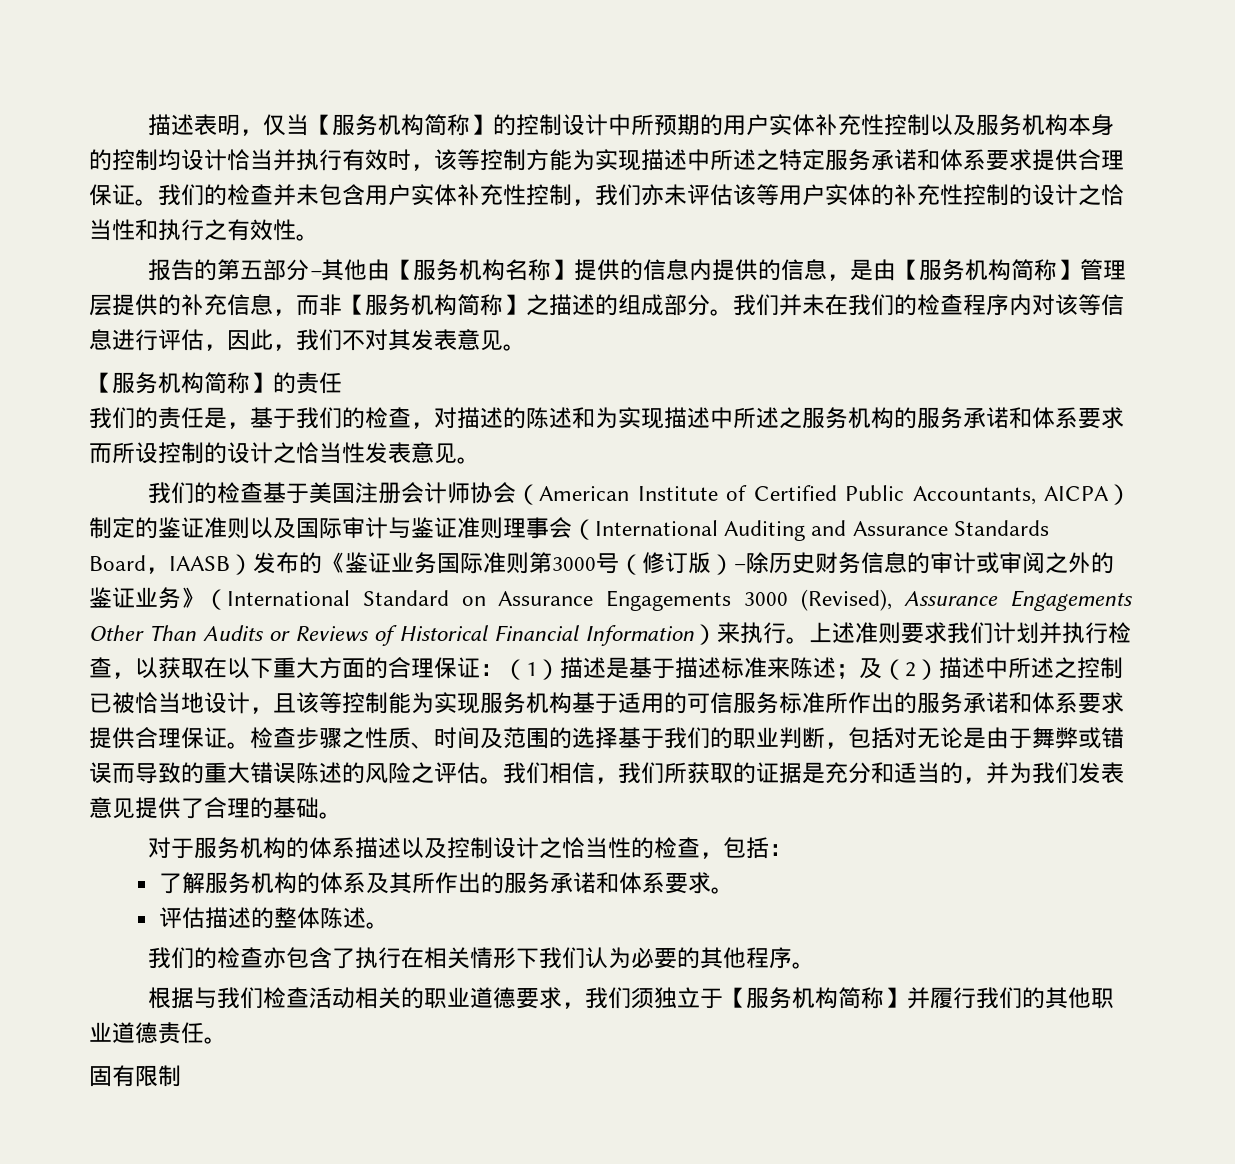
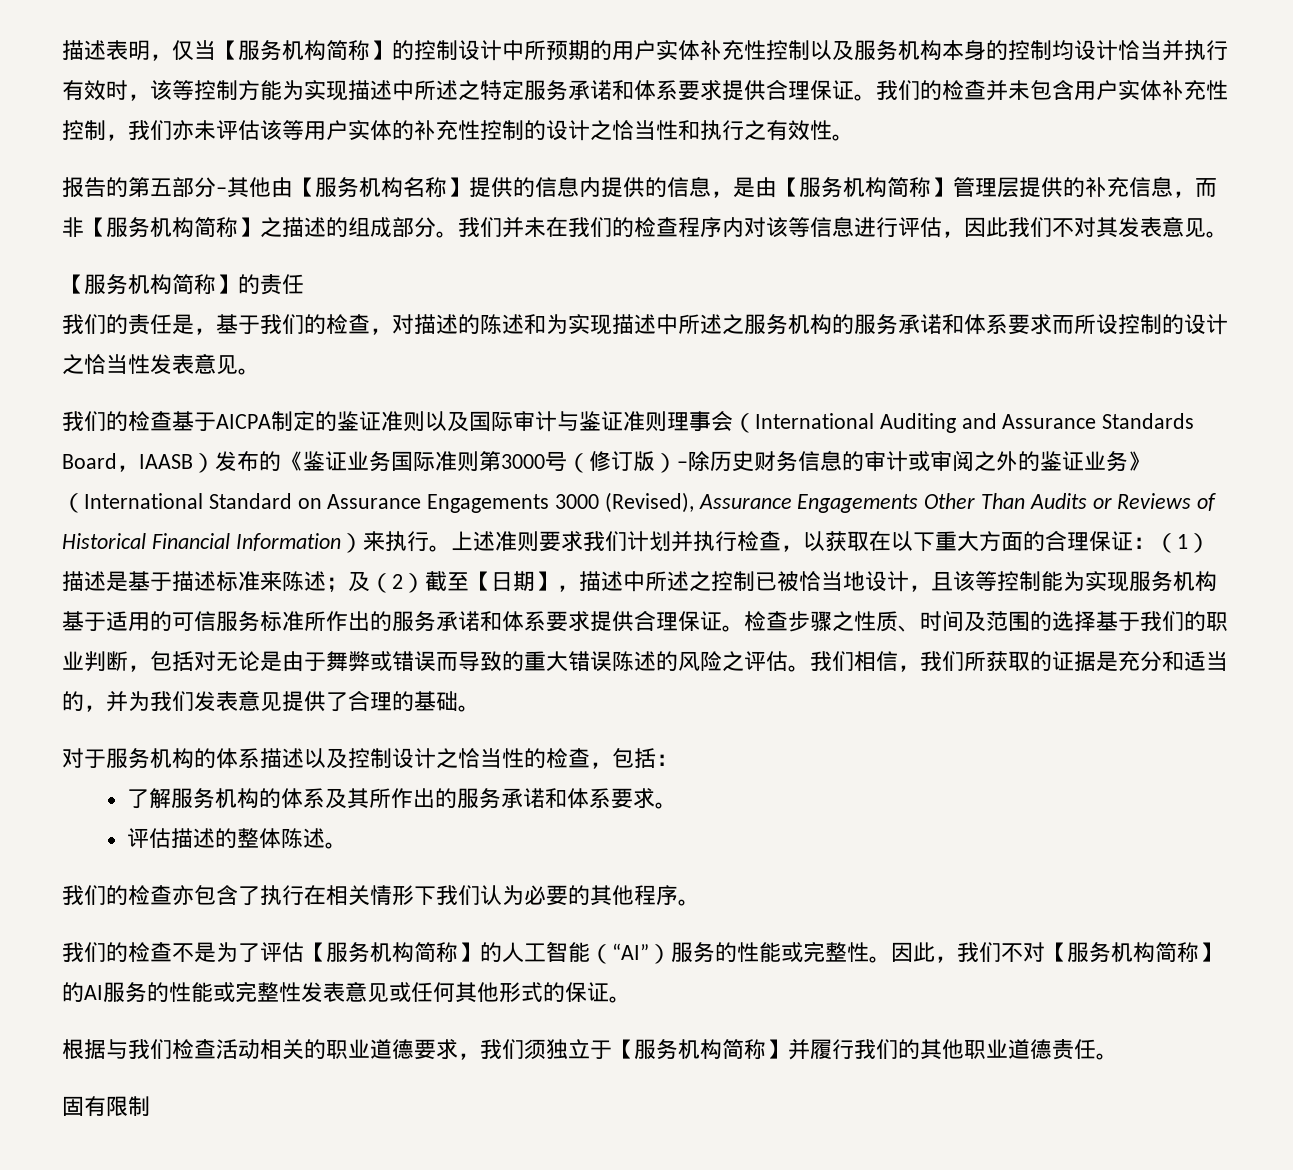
[273,344,296,351] ， -> (1008, 227) none
[309,482,1132,505] 美国注册会计师协会（American Institute of Certified Public Accountants, AICPA） -> [216,414,271,429] AICPA
(939, 669) none -> [425,571,579,592] 截至【日期】，
(816, 965) none -> [62,941,1221,964] [62,981,631,1003] // 我们的检查不是为了评估【服务机构简称】的人工智能（“AI”）服务的性能或完整性。因此，我们不对【服务机构简称】的AI服务的性能或完整性发表意见或任何其他形式的保证。

